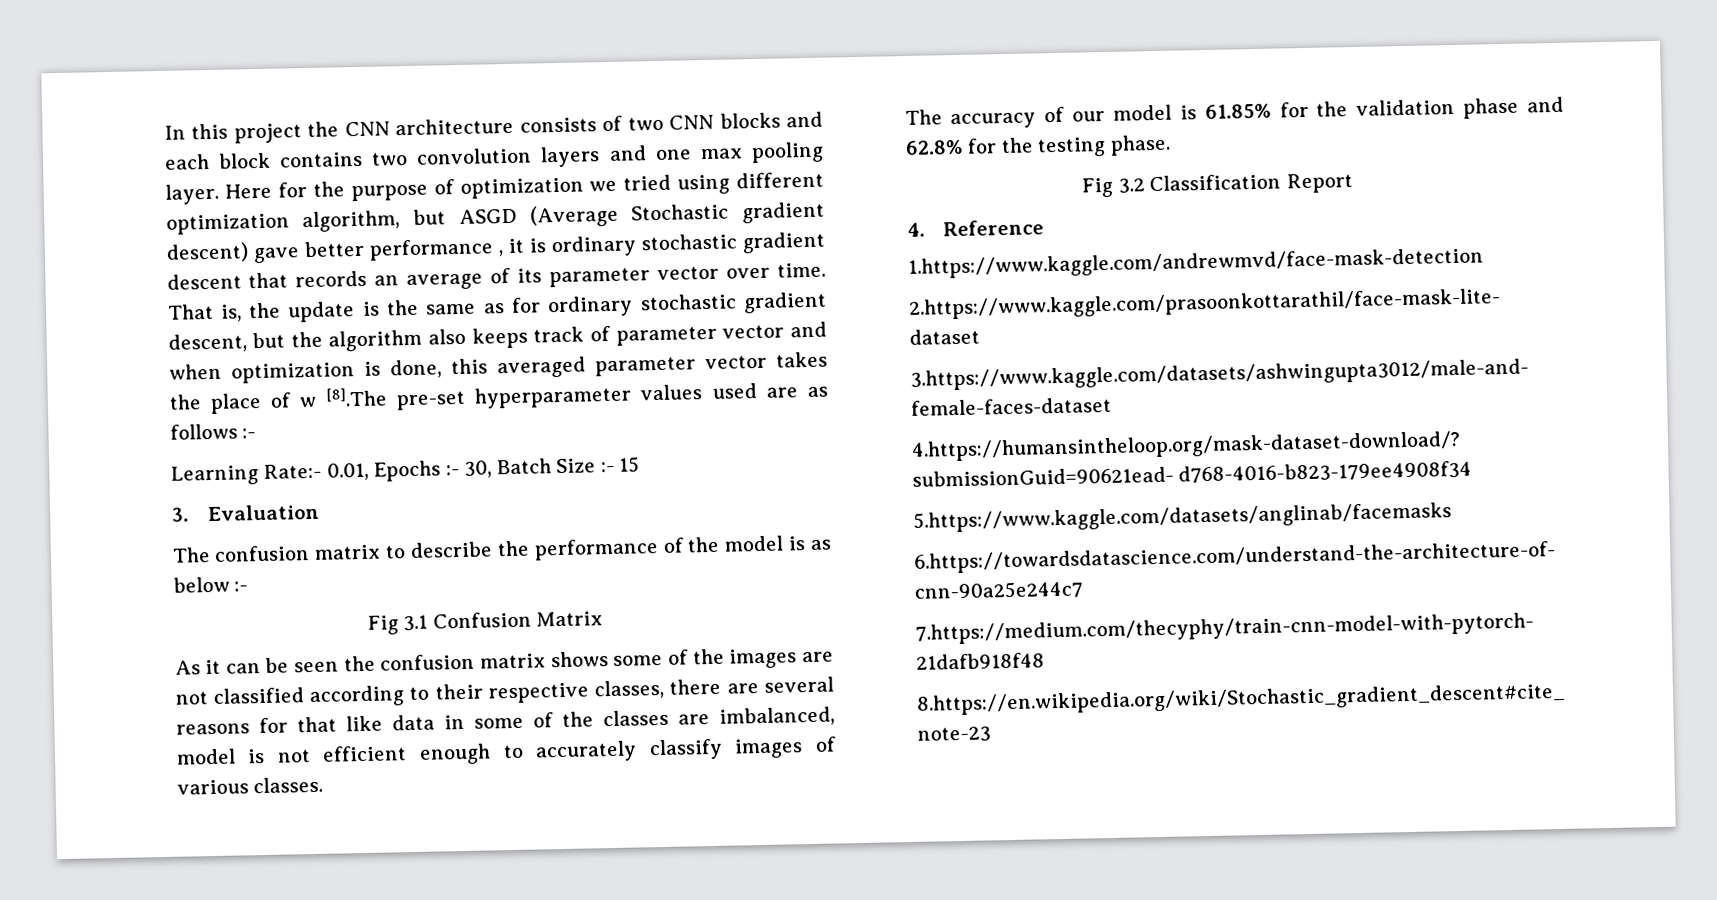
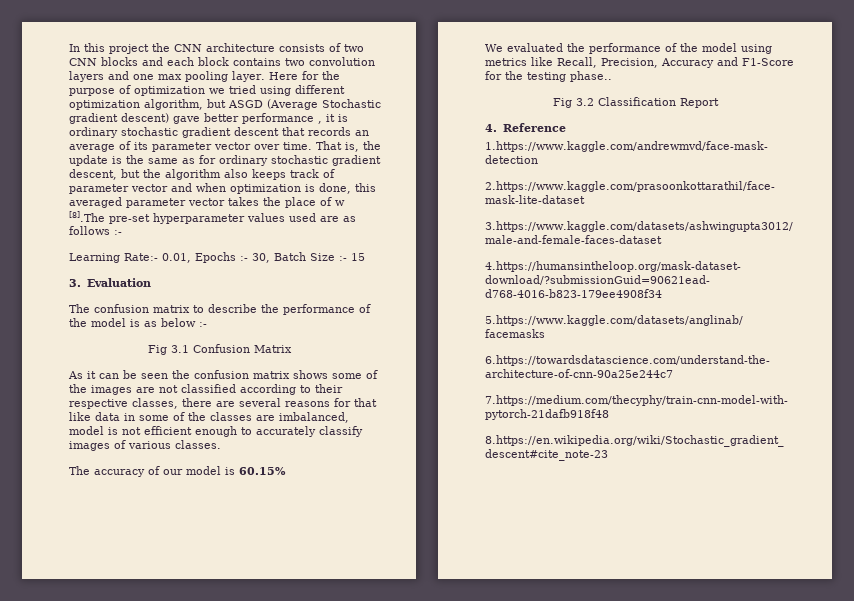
[1204,96,1564,119] [904,139,964,156] 61.85% for the validation phase and 62.8% -> [239,467,287,475] [485,43,773,54] [485,57,795,68] 60.15% // We evaluated the performance of the model using metrics like Recall, Precision, Accuracy and F1-Score
[1109,134,1171,156] phase. -> [570,71,613,82] phase..

